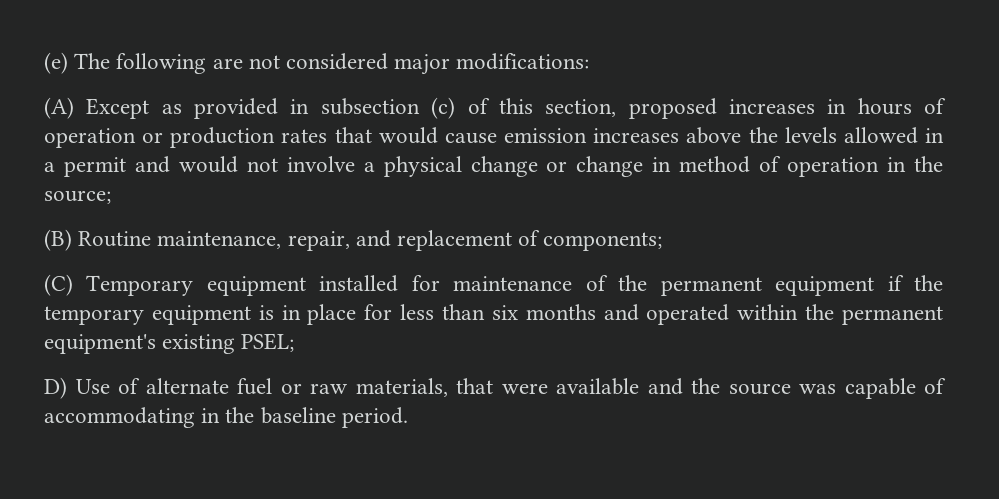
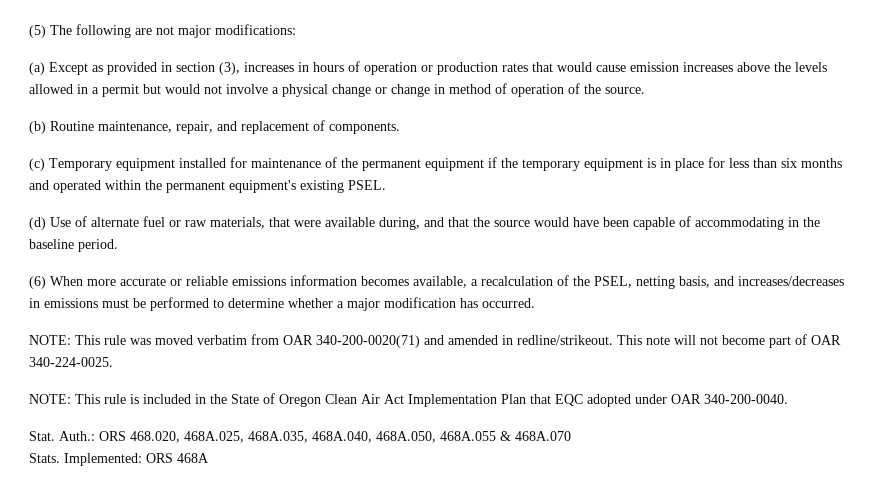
[44,52,68,74] (e) -> [29,25,46,38] (5)
[286,53,389,70] considered -> (174, 30) none
[44,97,74,119] (A) -> [29,62,45,75] (a)
[320,97,717,119] subsection (c) of this section, proposed -> [176,62,240,75] section (3),
[134,156,170,173] and -> [143,84,161,94] but
[887,156,943,172] [44,190,111,204] [44,229,72,251] in the source; // (B) -> [568,83,645,94] [29,121,46,134] of the source. // (b)
[543,232,663,251] [44,274,73,296] components; // (C) -> [329,122,400,134] [29,158,45,171] components. // (c)
[241,333,295,352] [44,377,67,399] PSEL; // D) -> [348,180,386,190] [29,217,46,230] PSEL. // (d)
[647,378,836,395] and the source was -> [379,217,629,230] during, and that the source would have been
(408, 417) none -> [29,275,844,289] [29,297,535,311] [29,334,841,348] [29,357,113,367] [29,393,788,407] [29,431,571,443] [29,453,209,466] // (6) When more accurate or reliable emissions information becomes available, a recalculation of the PSEL, netting basis, and increases/decreases in emissions must be performed to determine whether a major modification has occurred. // NOTE: This rule was moved verbatim from OAR 340-200-0020(71) and amended in redline/strikeout. This note will not become part of OAR 340-224-0025. // NOTE: This rule is included in the State of Oregon Clean Air Act Implementation Plan that EQC adopted under OAR 340-200-0040. // Stat. Auth.: ORS 468.020, 468A.025, 468A.035, 468A.040, 468A.050, 468A.055 & 468A.070 // Stats. Implemented: ORS 468A

